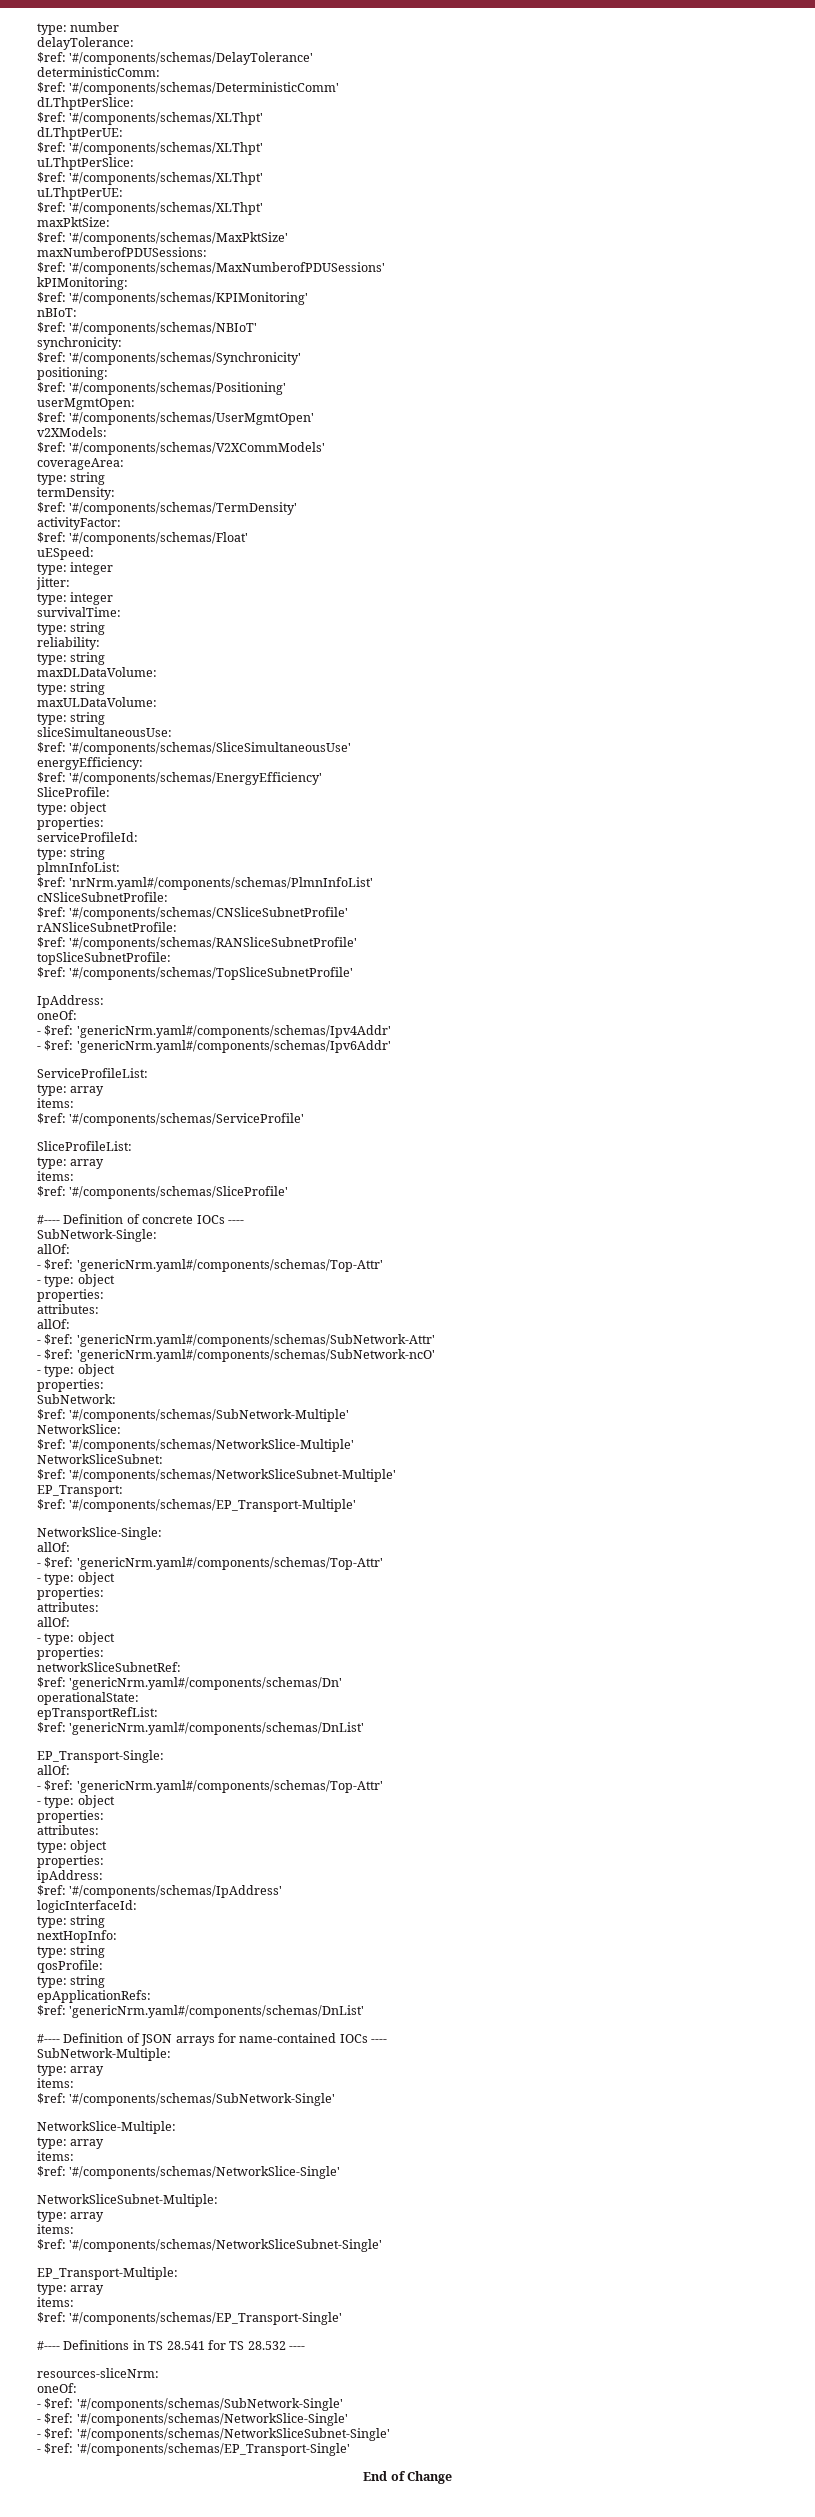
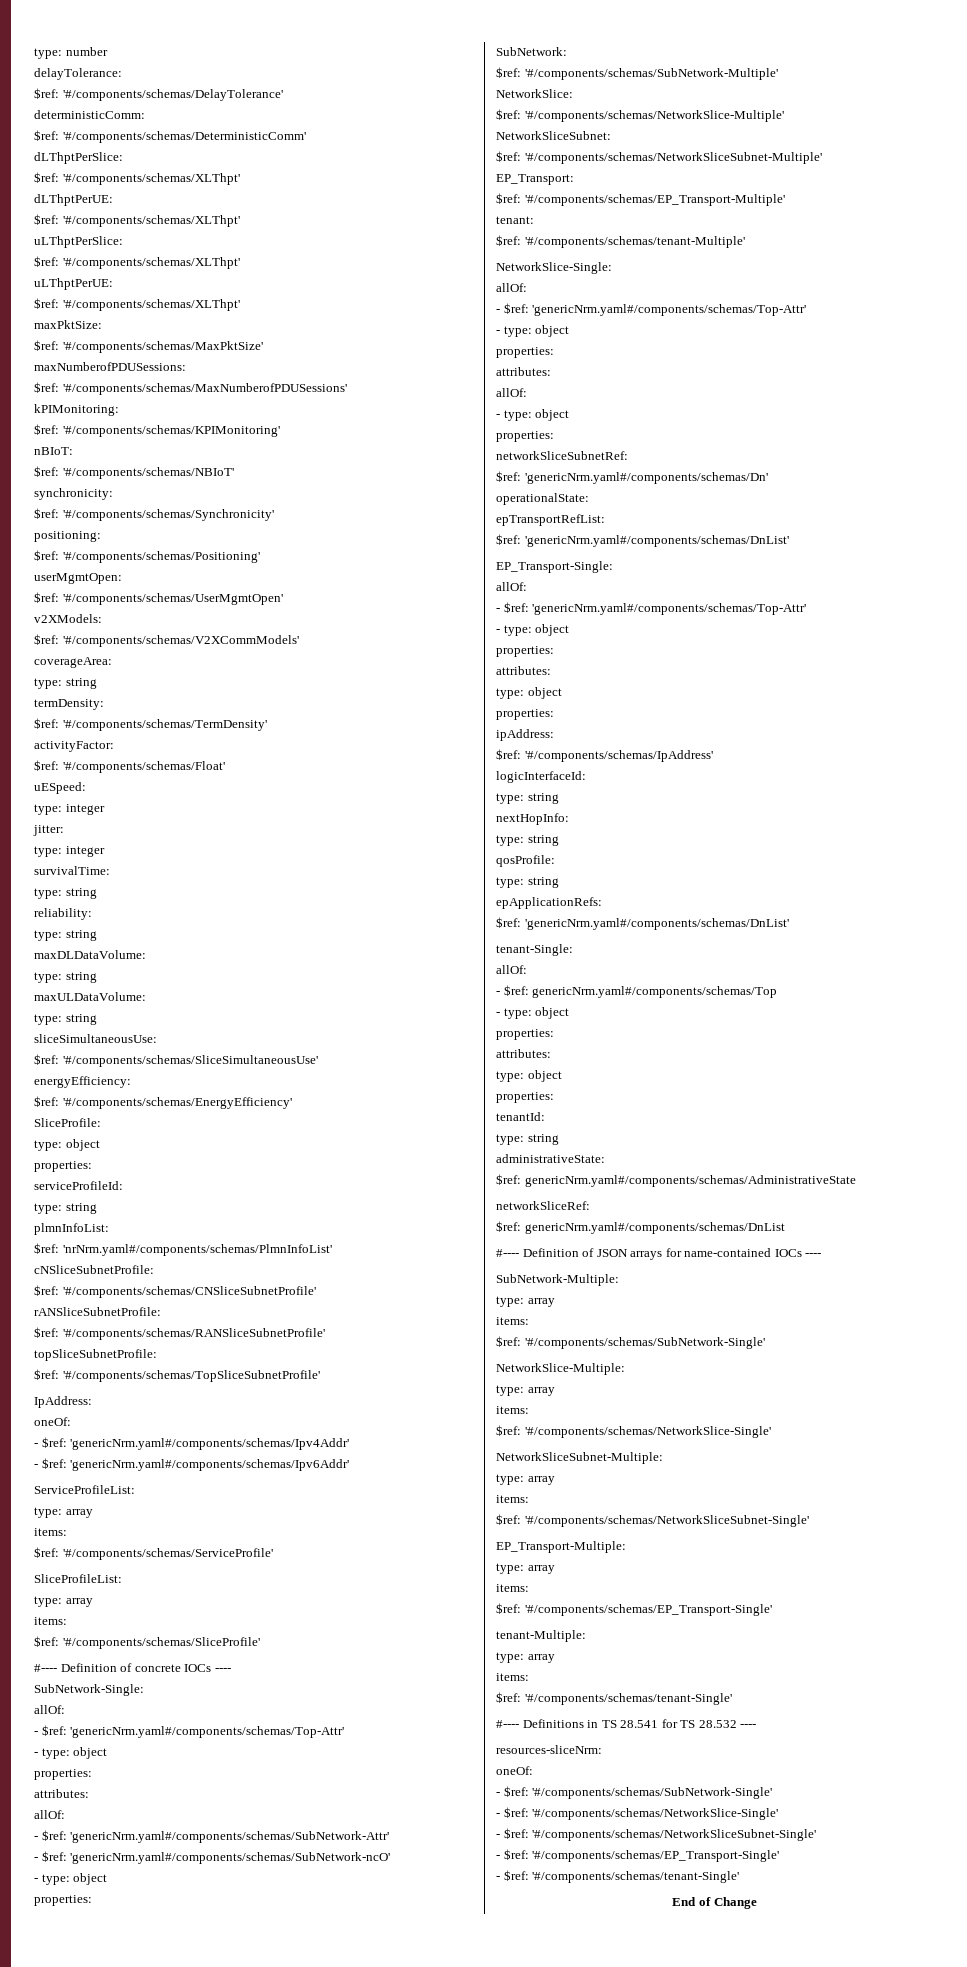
(357, 1505) none -> [496,216,534,224] [496,235,745,248] // tenant: // $ref: '#/components/schemas/tenant-Multiple'
(365, 2011) none -> [496,944,573,956] [496,965,527,974] [496,985,778,998] [496,1007,570,1019] [496,1029,554,1040] [496,1049,551,1058] [496,1070,562,1082] [496,1092,554,1103] [496,1112,545,1121] [496,1134,559,1145] [496,1154,605,1163] [496,1174,856,1187] [496,1201,590,1210] [496,1221,785,1234] // tenant-Single: // allOf: // - $ref: genericNrm.yaml#/components/schemas/Top // - type: object // properties: // attributes: // type: object // properties: // tenantId: // type: string // administrativeState: // $ref: genericNrm.yaml#/components/schemas/AdministrativeState // networkSliceRef: // $ref: genericNrm.yaml#/components/schemas/DnList
(343, 2318) none -> [496,1630,586,1642] [496,1652,555,1663] [496,1673,529,1681] [496,1692,732,1705] // tenant-Multiple: // type: array // items: // $ref: '#/components/schemas/tenant-Single'
(350, 2449) none -> [496,1870,740,1883] // - $ref: '#/components/schemas/tenant-Single'

